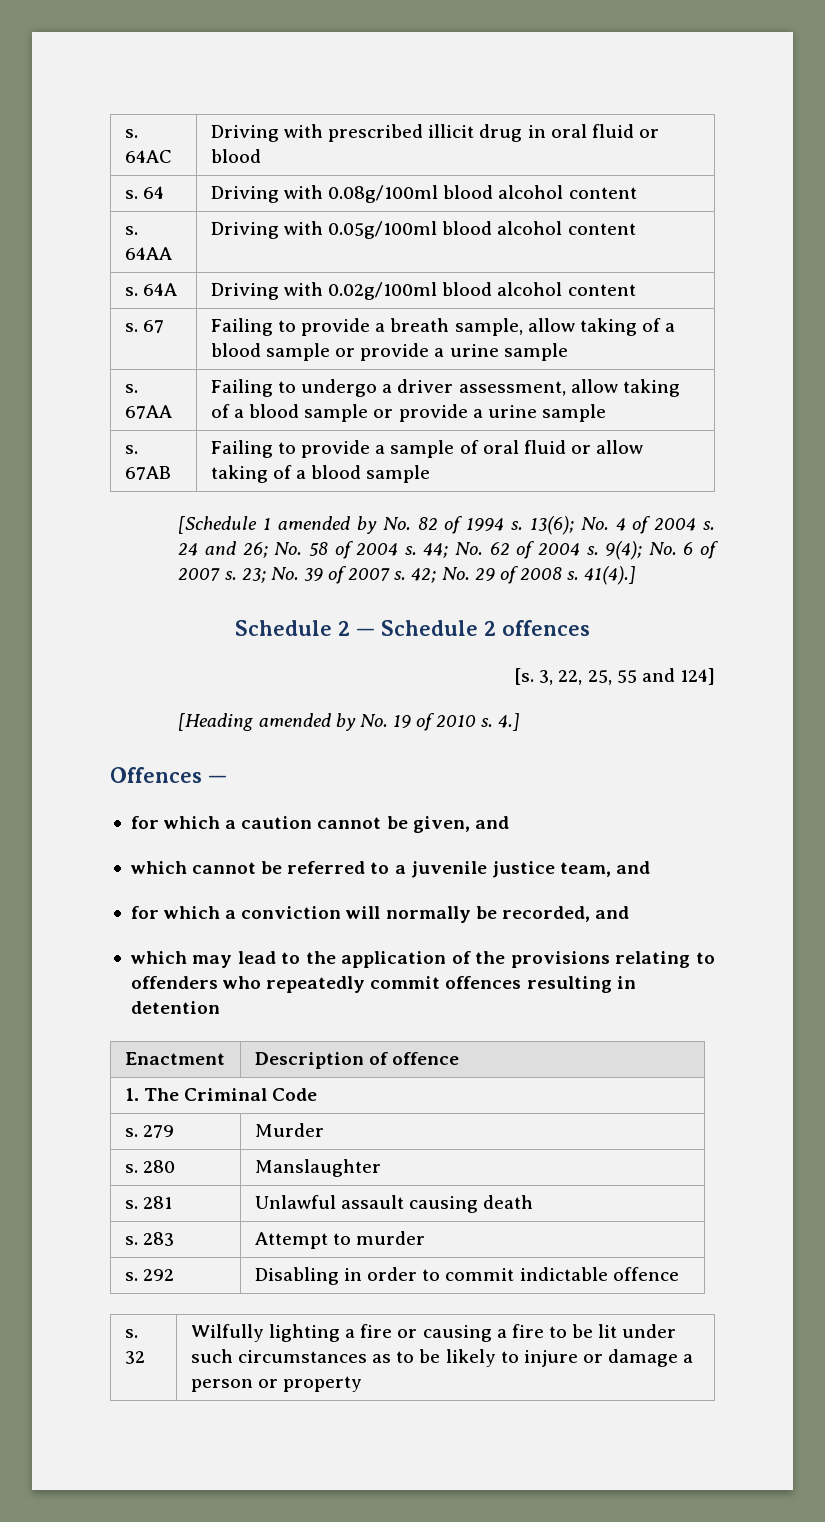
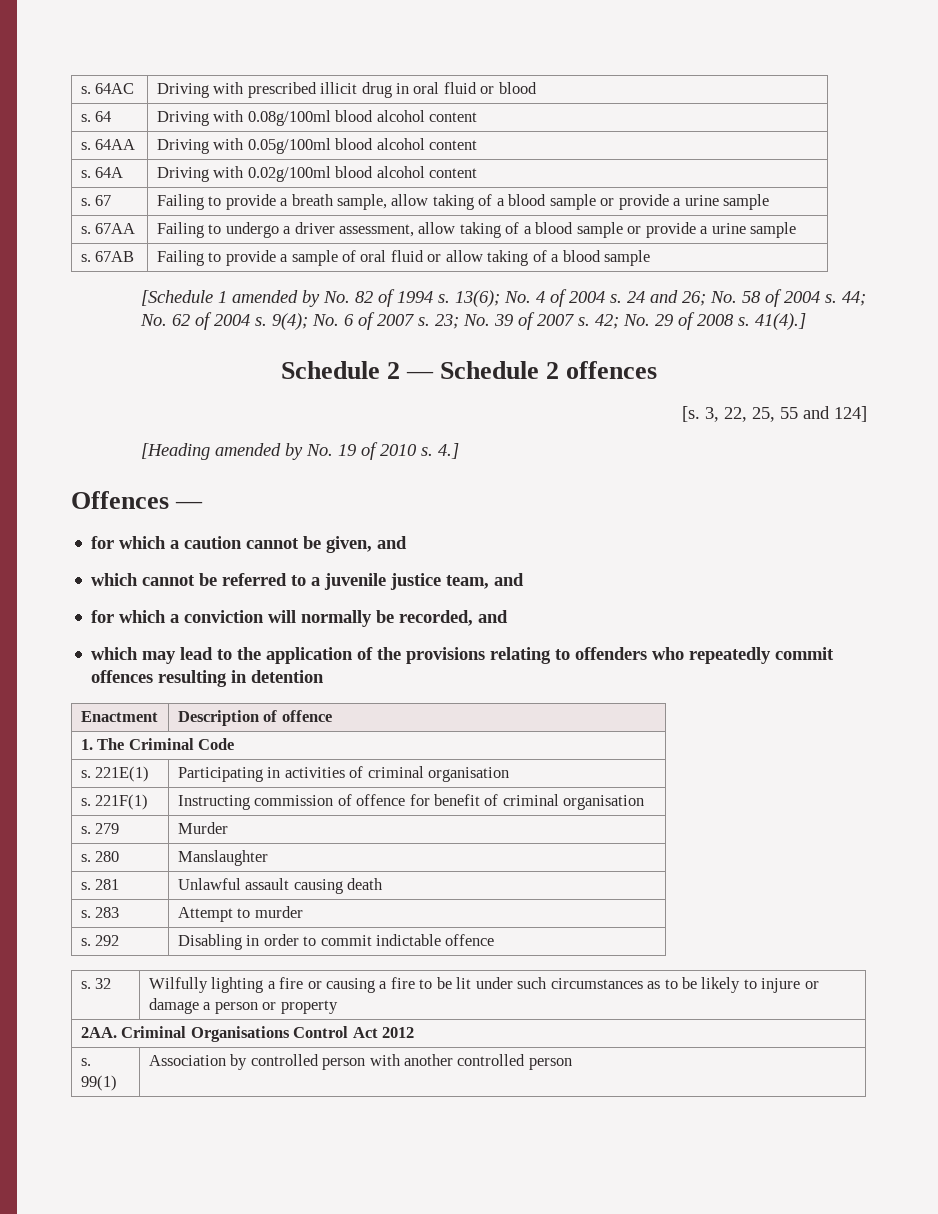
(318, 1094) none -> [80,766,150,782] [177,766,509,782] [80,794,149,810] [177,794,645,810] // s. 221E(1) | Participating in activities of criminal organisation // s. 221F(1) | Instructing commission of offence for benefit of criminal organisation
(363, 1384) none -> [80,1026,414,1042] [80,1058,91,1066] [80,1075,117,1091] [148,1054,572,1070] // 2AA. Criminal Organisations Control Act 2012 // s. 99(1) | Association by controlled person with another controlled person

